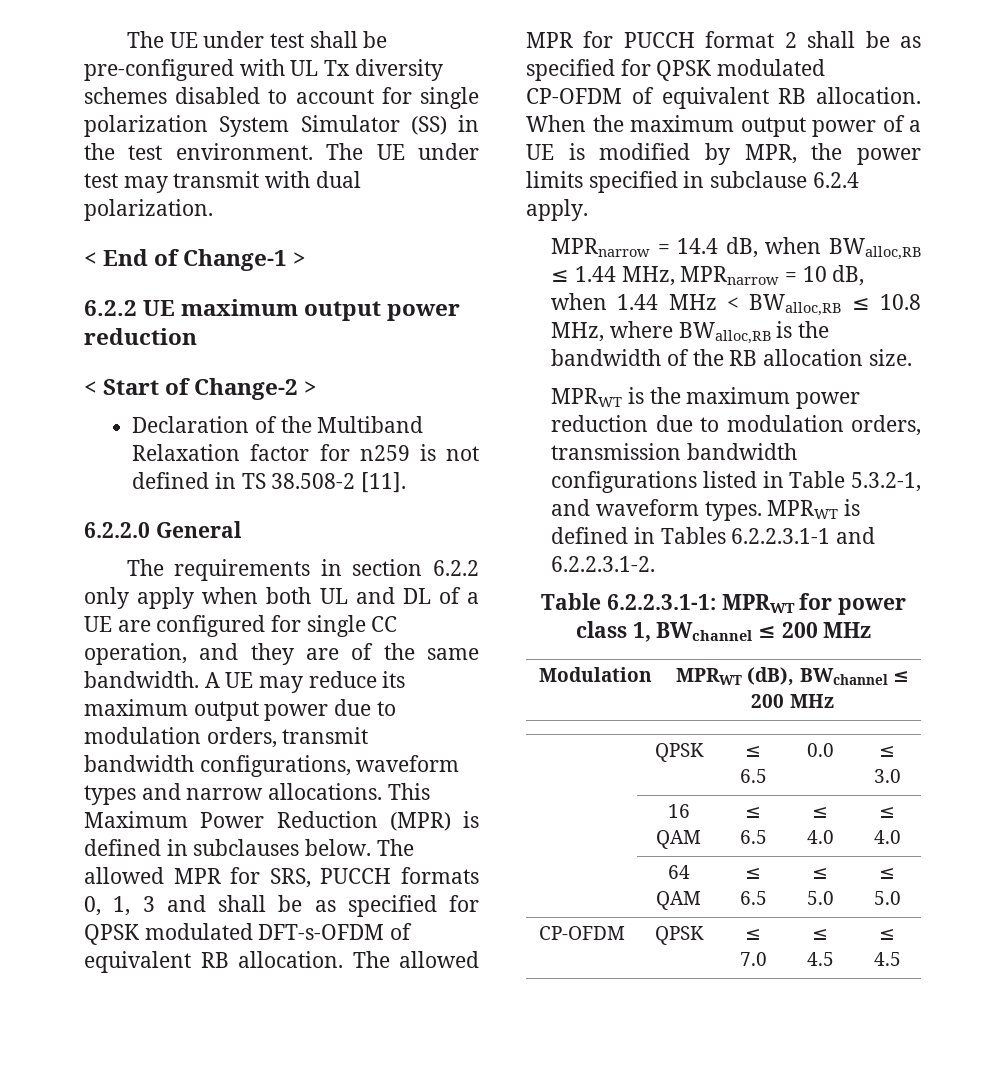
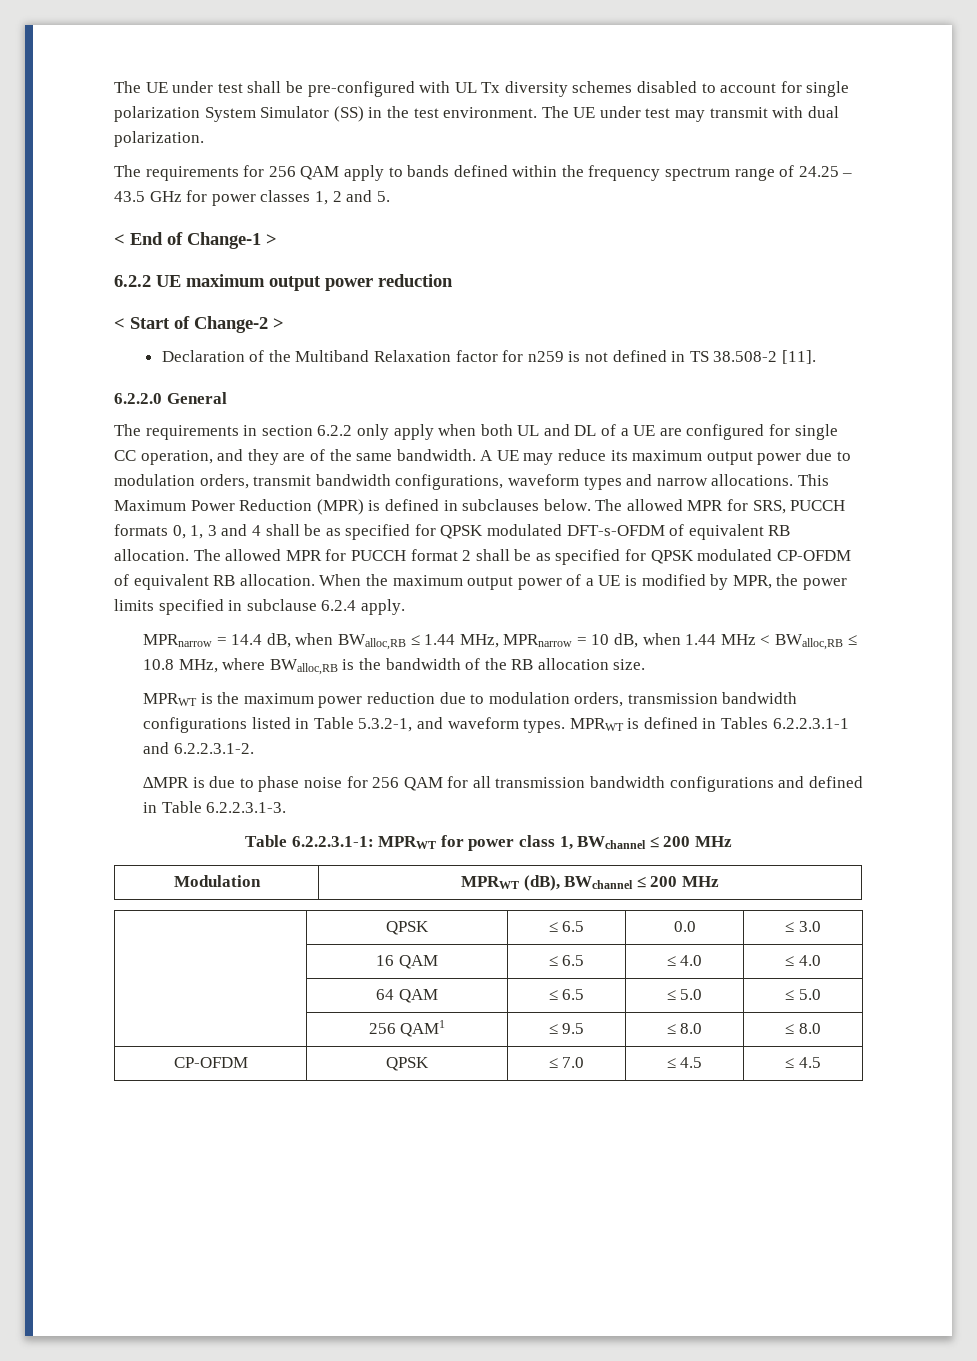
(213, 210) none -> [114,165,853,181] [114,190,390,206] // The requirements for 256 QAM apply to bands defined within the frequency spectrum range of 24.25 – 43.5 GHz for power classes 1, 2 and 5.
(206, 903) none -> [251,525,261,536] 4
(656, 564) none -> [142,776,863,792] [142,801,287,813] // ∆MPR is due to phase noise for 256 QAM for all transmission bandwidth configurations and defined in Table 6.2.2.3.1-3.
(901, 898) none -> [368,1020,446,1037] [548,1023,585,1034] [666,1023,703,1034] [785,1023,821,1034] // | 256 QAM1 | ≤ 9.5 | ≤ 8.0 | ≤ 8.0

